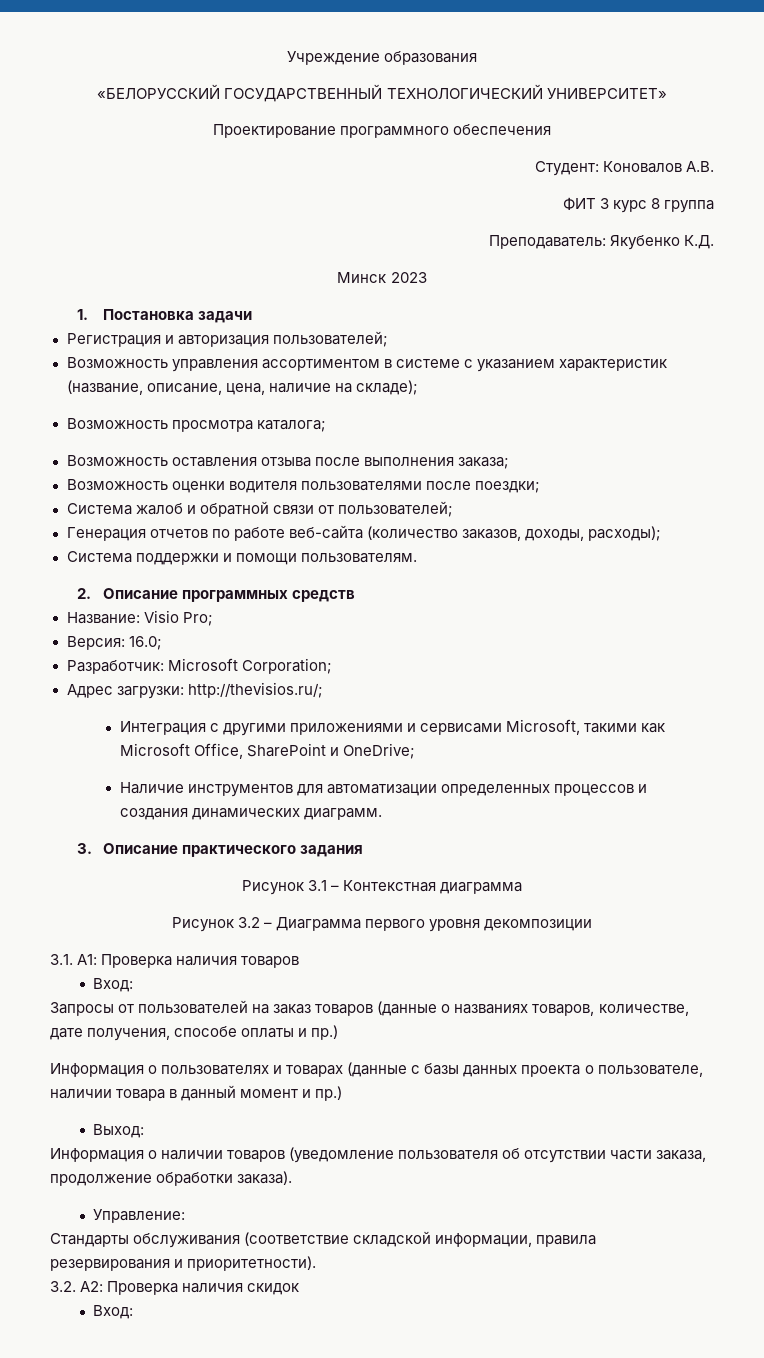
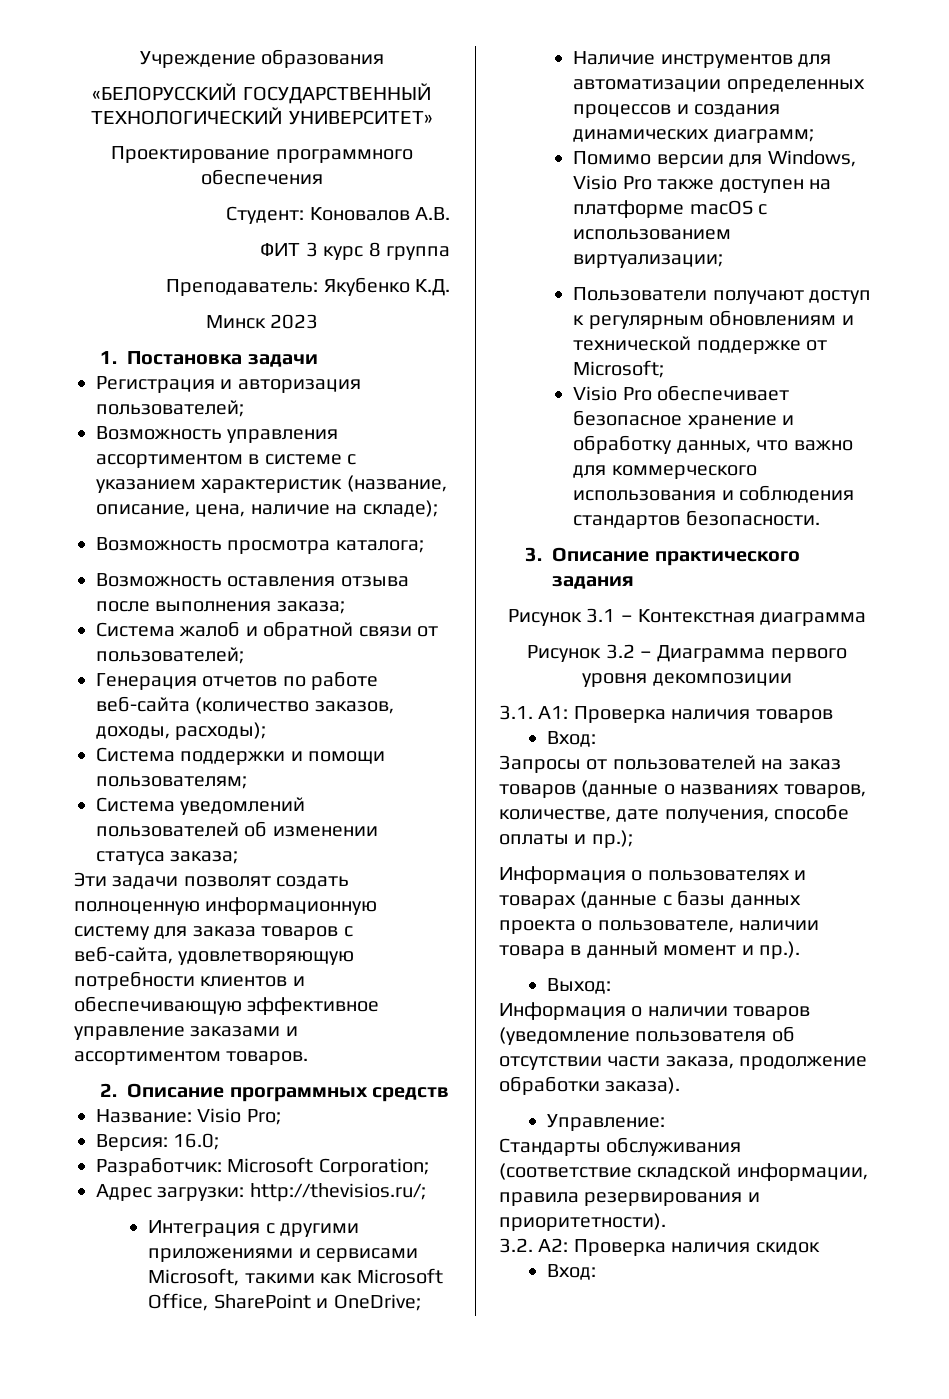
[66,479,540,493] // Возможность оценки водителя пользователями после поездки; -> (345, 607) none
[300,553,417,563] пользователям. -> [96,776,247,789] [96,797,306,815] [96,821,378,837] [96,851,239,865] [74,872,350,889] [74,897,378,915] [74,926,353,940] [74,946,355,965] [74,971,305,990] [74,996,380,1015] [74,1026,298,1040] [74,1051,309,1065] пользователям; // Система уведомлений пользователей об изменении статуса заказа; // Эти задачи позволят создать полноценную информационную систему для заказа товаров с веб-сайта, удовлетворяющую потребности клиентов и обеспечивающую эффективное управление заказами и ассортиментом товаров.
[303,808,382,820] диаграмм. -> [713,129,814,143] [573,150,856,168] [573,175,832,193] [573,200,768,218] [573,229,732,240] [573,254,724,268] [573,287,872,304] [573,310,854,329] [573,336,828,354] [573,360,665,378] [573,385,790,401] [573,410,795,429] [573,435,853,454] [573,465,757,479] [573,485,855,503] [573,510,820,529] диаграмм; // Помимо версии для Windows, Visio Pro также доступен на платформе macOS с использованием виртуализации; // Пользователи получают доступ к регулярным обновлениям и технической поддержке от Microsoft; // Visio Pro обеспечивает безопасное хранение и обработку данных, что важно для коммерческого использования и соблюдения стандартов безопасности.
[311,1025,339,1040] пр.) -> [591,830,633,848] пр.);
[315,1086,343,1101] пр.) -> [759,941,800,959] пр.).

